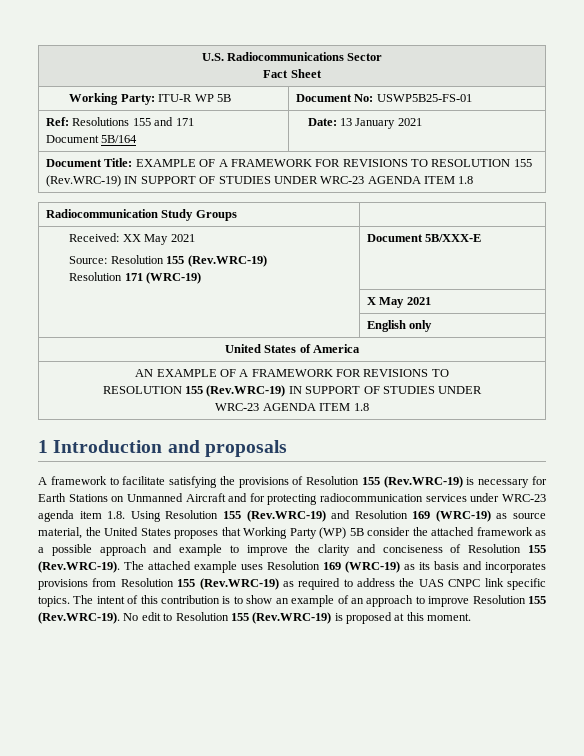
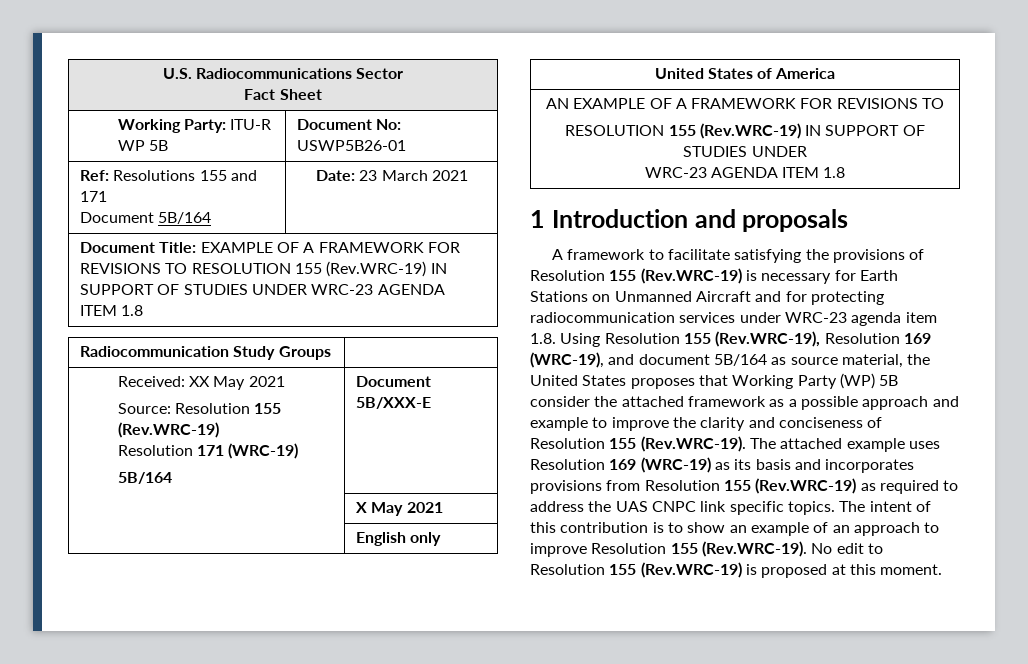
[376,94,472,102] USWP5B25-FS-01 -> [297,140,407,151] USWP5B26-01
[340,118,396,129] 13 January -> [359,170,428,181] 23 March
(202, 278) none -> [117,472,172,484] // 5B/164
[246,510,491,522] (Rev.WRC-19) and Resolution 169 (WRC-19) -> [715,331,931,347] [530,352,767,368] (Rev.WRC-19), Resolution 169 (WRC-19), and document 5B/164

